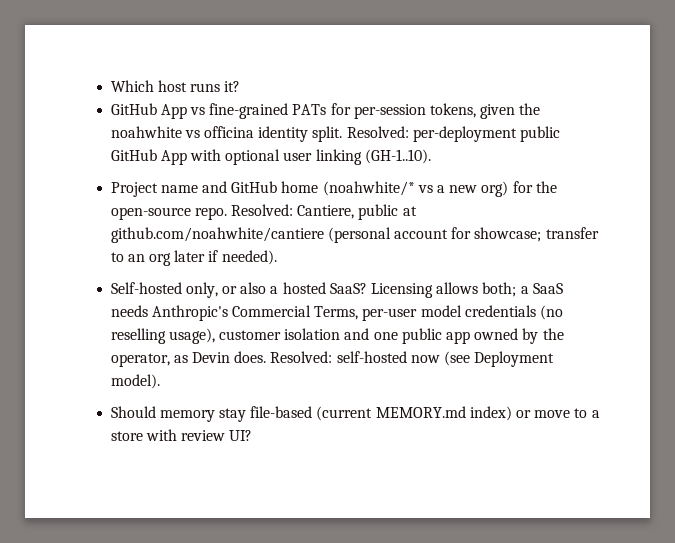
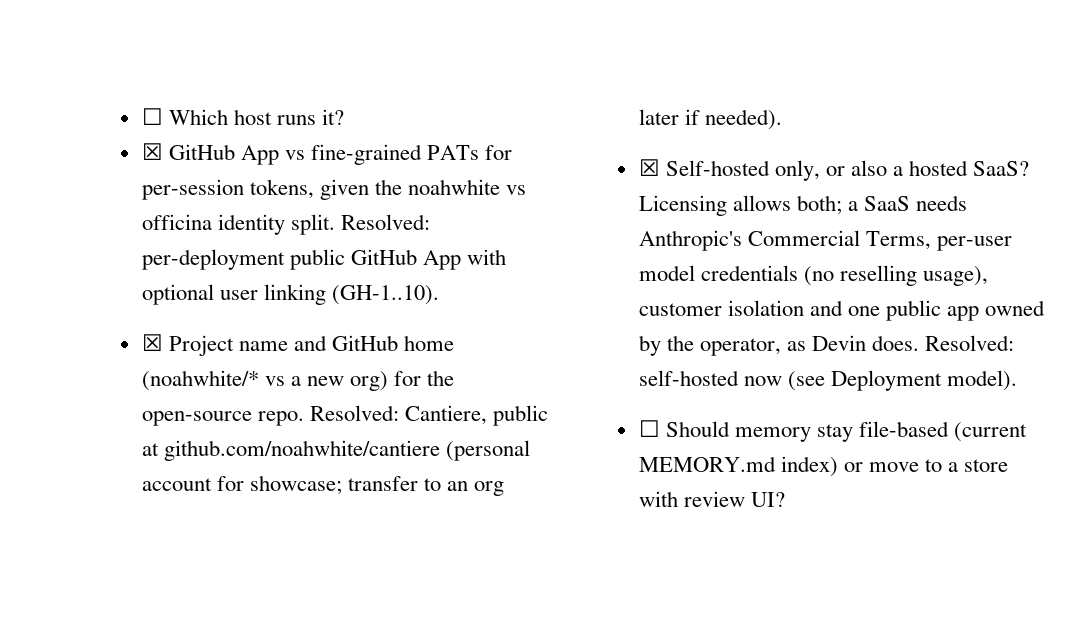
(110, 86) none -> [141,108,163,125] ☐
(241, 86) none -> [141,143,163,160] ☒
(431, 156) none -> [141,334,163,351] ☒
(277, 257) none -> [638,159,660,176] ☒
(160, 381) none -> [638,420,660,437] ☐

